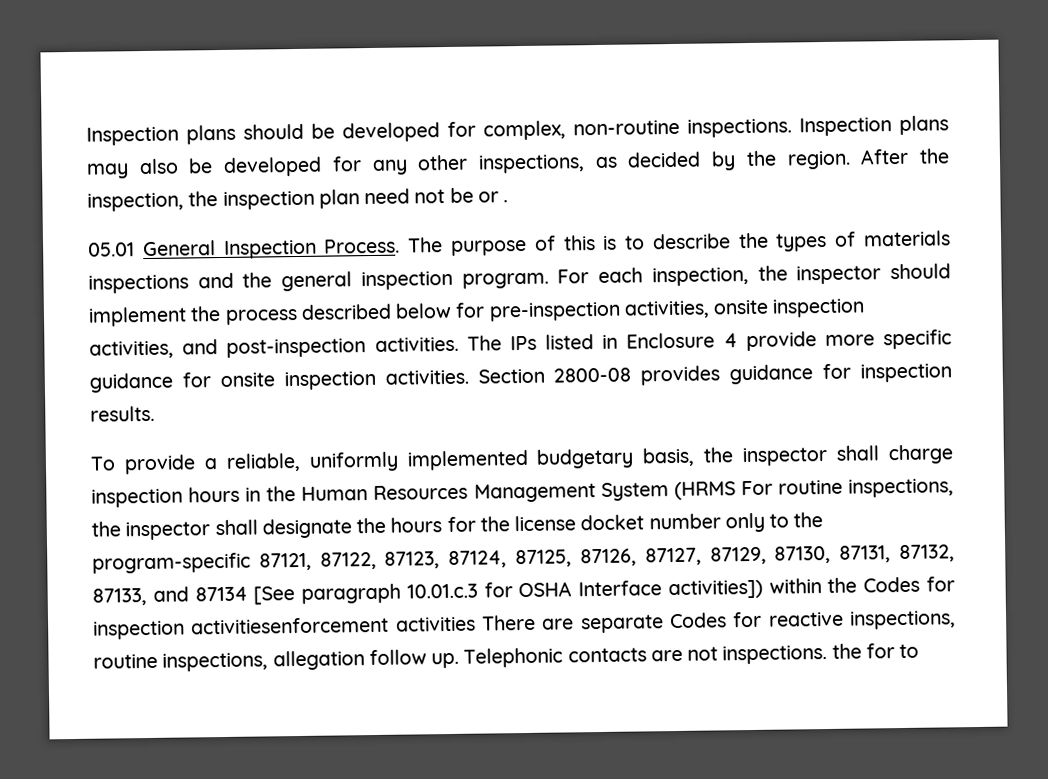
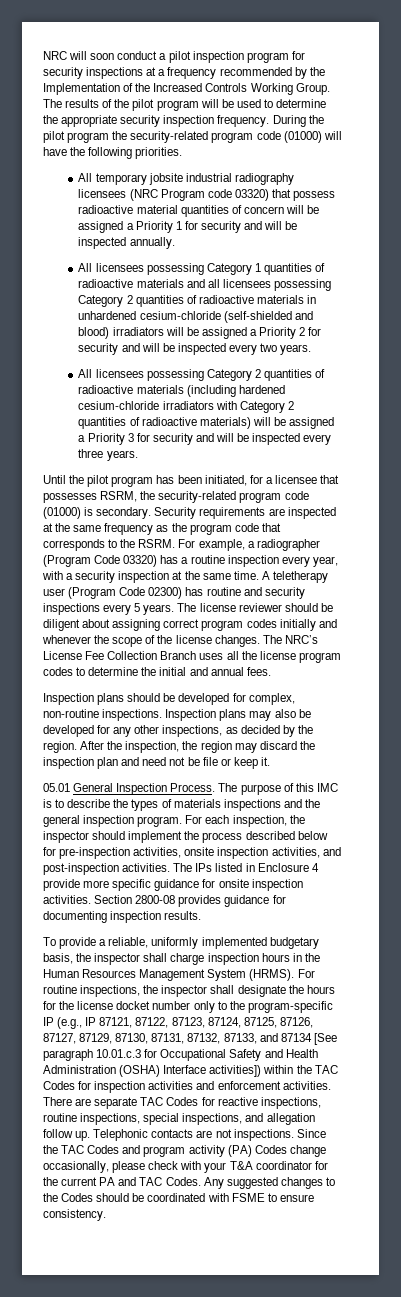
(86, 136) none -> [43,51,305,63] [43,67,325,79] [43,83,330,95] [43,99,327,111] [43,115,324,127] [43,131,342,143] [43,147,183,159] [78,173,294,185] [78,189,336,201] [78,205,320,217] [78,221,298,233] [78,237,175,249] [78,263,326,275] [78,279,331,291] [78,295,317,307] [78,311,313,323] [78,327,322,339] [78,343,312,355] [78,369,326,381] [78,385,285,397] [78,401,294,413] [78,417,335,429] [78,433,332,445] [78,449,138,461] [43,475,340,487] [43,491,309,503] [43,507,336,519] [43,523,281,535] [43,539,320,551] [43,555,338,567] [42,571,328,583] [43,587,305,599] [43,603,333,615] [43,619,337,631] [42,635,318,647] [43,651,341,663] [43,667,271,676] NRC will soon conduct a pilot inspection program for security inspections at a frequency recommended by the Implementation of the Increased Controls Working Group. The results of the pilot program will be used to determine the appropriate security inspection frequency. During the pilot program the security-related program code (01000) will have the following priorities. // All temporary jobsite industrial radiography licensees (NRC Program code 03320) that possess radioactive material quantities of concern will be assigned a Priority 1 for security and will be inspected annually. // All licensees possessing Category 1 quantities of radioactive materials and all licensees possessing Category 2 quantities of radioactive materials in unhardened cesium-chloride (self-shielded and blood) irradiators will be assigned a Priority 2 for security and will be inspected every two years. // All licensees possessing Category 2 quantities of radioactive materials (including hardened cesium-chloride irradiators with Category 2 quantities of radioactive materials) will be assigned a Priority 3 for security and will be inspected every three years. // Until the pilot program has been initiated, for a licensee that possesses RSRM, the security-related program code (01000) is secondary. Security requirements are inspected at the same frequency as the program code that corresponds to the RSRM. For example, a radiographer (Program Code 03320) has a routine inspection every year, with a security inspection at the same time. A teletherapy user (Program Code 02300) has routine and security inspections every 5 years. The license reviewer should be diligent about assigning correct program codes initially and whenever the scope of the license changes. The NRC’s License Fee Collection Branch uses all the license program codes to determine the initial and annual fees. //
(219, 199) none -> [200,741,315,753] region may discard the
(360, 199) none -> [121,757,140,766] and
[477,191,509,203] or . -> [202,757,270,769] file or keep it.
(596, 243) none -> [316,783,338,792] IMC
(852, 371) none -> [43,911,107,923] documenting
[673,481,736,501] (HRMS -> [249,969,295,981] (HRMS).
(251, 563) none -> [43,1017,97,1029] IP (e.g., IP
[518,581,573,598] OSHA -> [160,1049,318,1061] [43,1065,161,1077] Occupational Safety and Health Administration (OSHA)
(858, 585) none -> [314,1065,338,1074] TAC
[191,616,476,635] activitiesenforcement activities -> [148,1081,331,1090] activities and enforcement activities.
(664, 624) none -> [140,1097,164,1106] TAC
(269, 662) none -> [143,1113,264,1125] special inspections, and
[831,643,920,659] the for to -> [296,1129,326,1138] [43,1145,326,1157] [43,1161,328,1173] [43,1177,335,1189] [43,1193,314,1202] [43,1209,106,1221] Since the TAC Codes and program activity (PA) Codes change occasionally, please check with your T&A coordinator for the current PA and TAC Codes. Any suggested changes to the Codes should be coordinated with FSME to ensure consistency.

